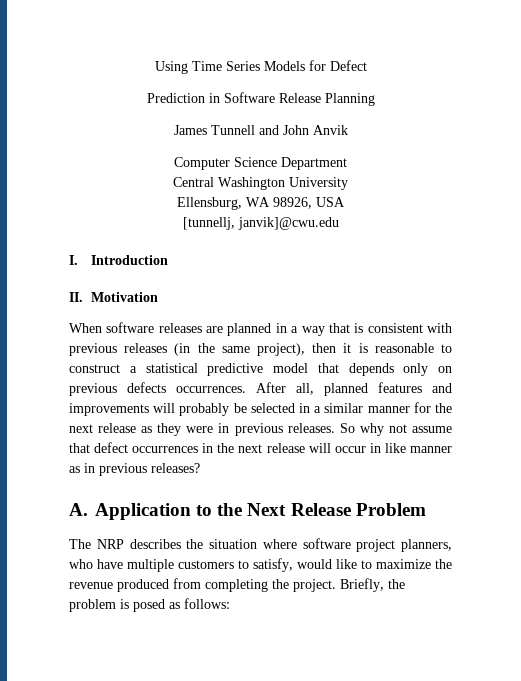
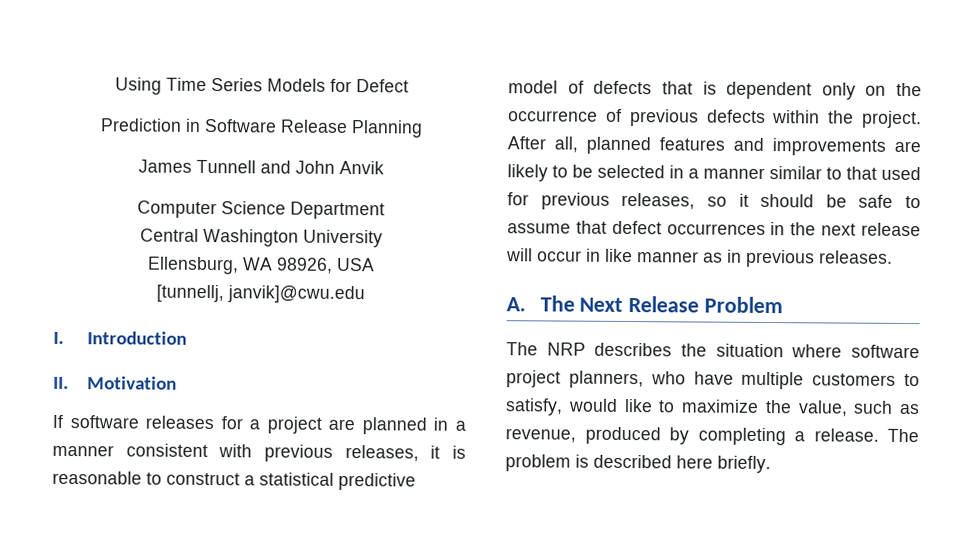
[69,323,102,333] When -> [52,414,63,428] If
(202, 328) none -> [220,416,322,434] for a project
[301,323,453,336] [69,343,337,356] way that is consistent with previous releases (in the same project), then -> [52,443,419,462] manner consistent with previous releases,
[317,363,452,376] [69,382,246,396] that depends only on previous defects occurrences. -> [567,80,922,100] [508,108,922,129] of defects that is dependent only on the occurrence of previous defects within the project.
[153,403,230,416] will probably -> [894,140,921,153] [507,164,568,182] are likely to
[324,402,452,413] [69,423,407,436] similar manner for the next release as they were in previous releases. So why not -> [703,166,921,181] [507,192,921,210] manner similar to that used for previous releases, so it should be safe to
[151,463,200,473] releases? -> [819,250,893,264] releases.
[95,503,243,520] Application to the -> [539,295,575,312] The
[69,578,405,592] [69,598,230,612] revenue produced from completing the project. Briefly, the problem is posed as follows: -> [797,400,920,417] [505,426,919,446] [505,454,771,474] value, such as revenue, produced by completing a release. The problem is described here briefly.

